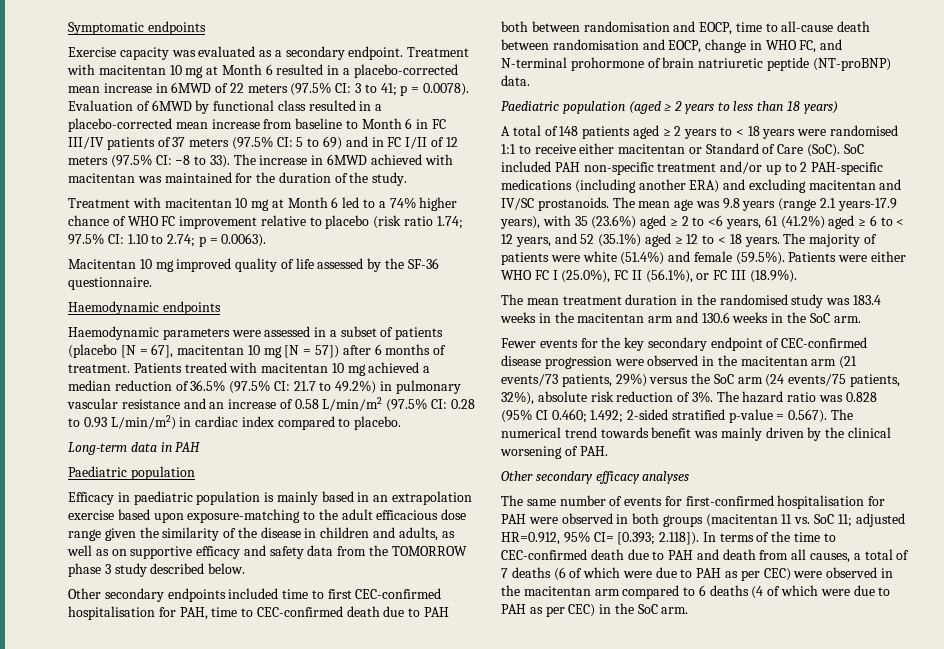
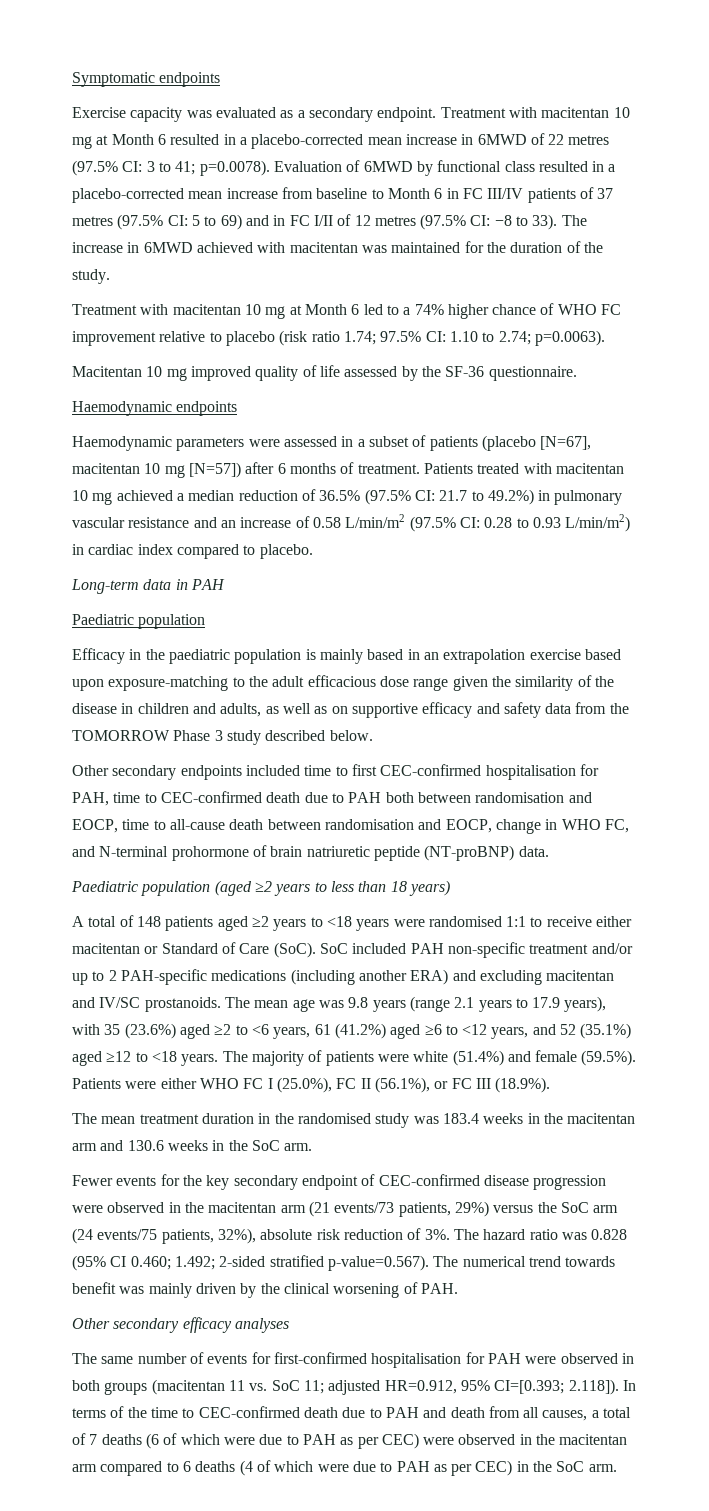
[247,84,288,93] meters -> [568,135,610,145] metres
[400,83,469,96] p = 0.0078). -> [199,160,270,176] p=0.0078).
[189,138,230,147] meters -> [72,216,113,226] metres
[68,156,108,165] meters -> [374,216,416,226] metres
[198,233,267,247] p = 0.0063). -> [534,330,605,346] p=0.0063).
[120,344,340,358] [N = 67], macitentan 10 mg [N = 57]) -> [540,436,592,450] [72,462,241,478] [N=67], macitentan 10 mg [N=57])
(130, 497) none -> [145,649,165,660] the
[68,563,101,577] phase -> [173,730,211,741] Phase
[664,101,683,111] ≥ 2 -> [254,881,272,892] ≥2
[662,126,760,139] ≥ 2 years to < 18 -> [251,916,352,931] ≥2 years to <18
[837,198,897,211] years-17.9 -> [478,997,561,1012] years to 17.9
[669,216,689,226] ≥ 2 -> [214,1024,232,1035] ≥2
[858,215,905,226] [501,234,513,244] ≥ 6 to < 12 -> [424,1024,488,1035] ≥6 to <12
[674,234,742,244] ≥ 12 to < 18 -> [106,1051,177,1062] ≥12 to <18
[728,409,828,423] p-value = 0.567). -> [327,1255,429,1271] p-value=0.567).
[593,532,656,545] CI= [0.393; -> [494,1380,565,1394] CI=[0.393;

